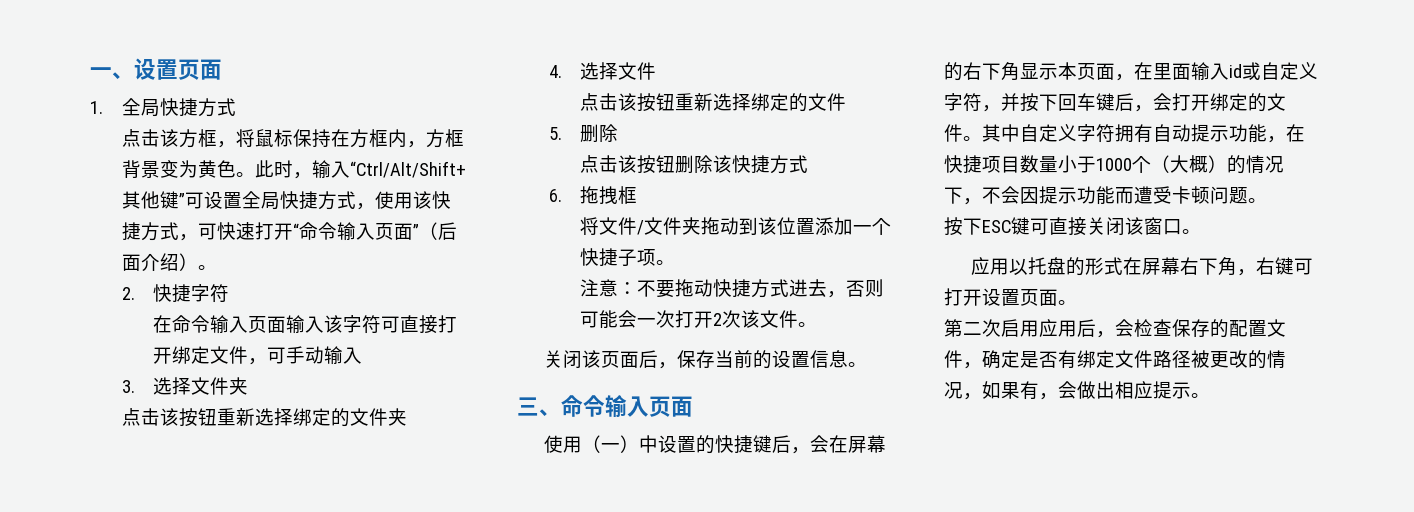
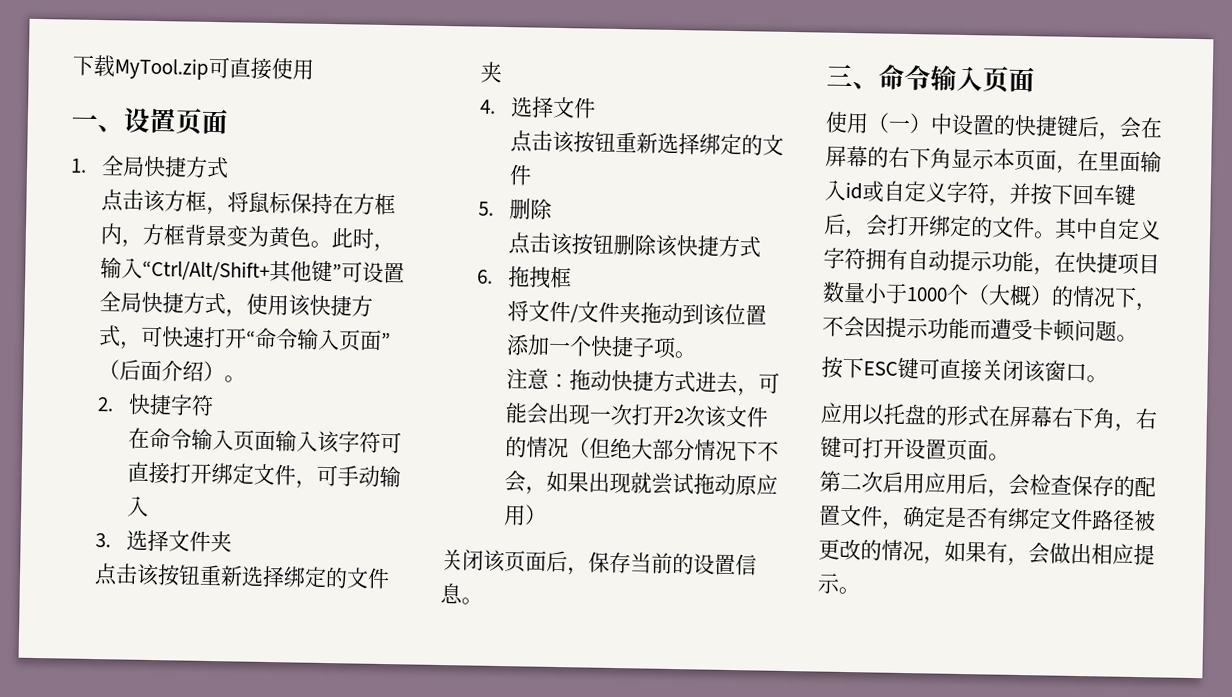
(90, 72) none -> [72,54,314,81] 下载MyTool.zip可直接使用 //
[637,280,676,298] 不要 -> (571, 380) none
[846,279,885,297] [580,310,638,329] 否则可能会 -> [758,372,781,394] [505,402,592,425] 可能会出现
[798,322,818,327] 。 -> [505,436,780,462] [504,470,779,496] [503,504,548,526] 的情况（但绝大部分情况下不会，如果出现就尝试拖动原应用）

